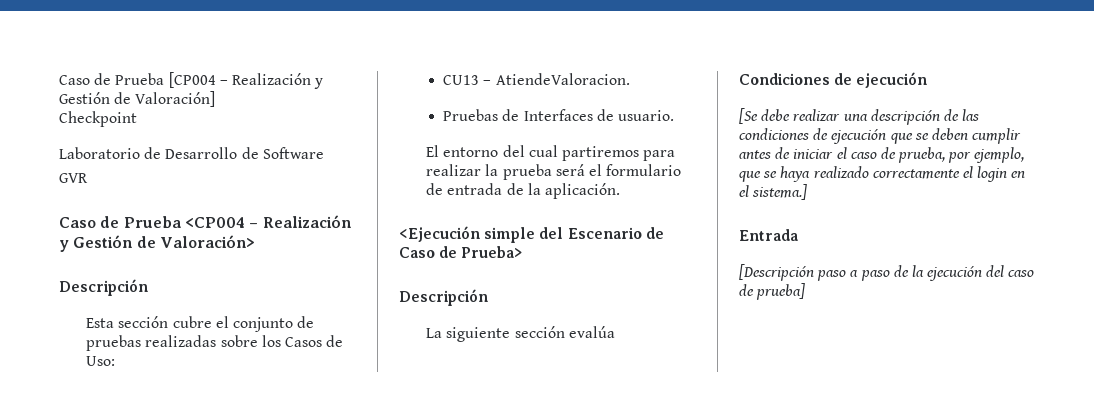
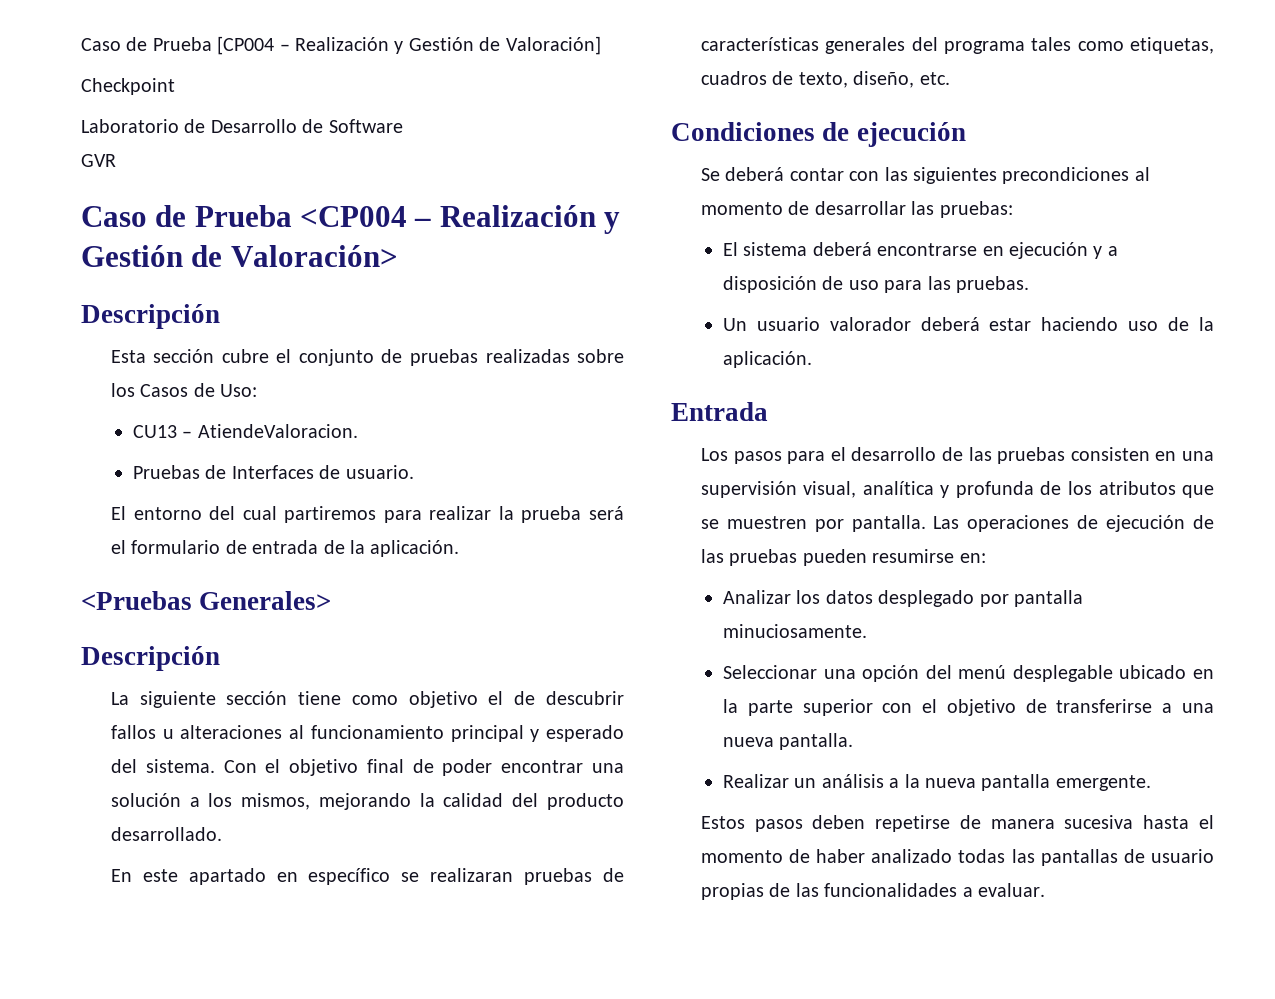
[399,226,664,243] [399,246,523,258] [399,289,488,306] [426,326,615,342] [739,72,928,88] [739,108,980,125] [739,128,1022,144] [739,147,1025,163] [739,166,1026,182] [739,184,808,200] [739,229,798,241] [739,264,1035,281] [739,283,806,300] <Ejecución simple del Escenario de Caso de Prueba> // Descripción // La siguiente sección evalúa // Condiciones de ejecución // [Se debe realizar una descripción de las condiciones de ejecución que se deben cumplir antes de iniciar el caso de prueba, por ejemplo, que se haya realizado correctamente el login en el sistema.] // Entrada // [Descripción paso a paso de la ejecución del caso de prueba] -> [81,591,332,610] [81,646,220,671] [110,691,624,708] [110,725,624,742] [110,759,624,776] [110,793,624,810] [110,827,222,841] [110,868,624,885] [700,37,1214,54] [700,71,950,88] [671,122,966,147] [700,167,1150,184] [700,201,1013,218] [722,242,1118,259] [722,276,1029,293] [722,317,1214,331] [722,351,812,368] [671,402,768,421] [700,447,1214,464] [700,481,1214,498] [700,515,1214,532] [700,549,986,566] [722,590,1083,607] [722,624,867,638] [722,665,1214,682] [722,699,1214,716] [722,733,854,750] [722,774,1151,791] [700,815,1214,832] [700,849,1214,866] [700,883,1045,900] <Pruebas Generales> // Descripción // La siguiente sección tiene como objetivo el de descubrir fallos u alteraciones al funcionamiento principal y esperado del sistema. Con el objetivo final de poder encontrar una solución a los mismos, mejorando la calidad del producto desarrollado. // En este apartado en específico se realizaran pruebas de características generales del programa tales como etiquetas, cuadros de texto, diseño, etc. // Condiciones de ejecución // Se deberá contar con las siguientes precondiciones al momento de desarrollar las pruebas: // El sistema deberá encontrarse en ejecución y a disposición de uso para las pruebas. // Un usuario valorador deberá estar haciendo uso de la aplicación. // Entrada // Los pasos para el desarrollo de las pruebas consisten en una supervisión visual, analítica y profunda de los atributos que se muestren por pantalla. Las operaciones de ejecución de las pruebas pueden resumirse en: // Analizar los datos desplegado por pantalla minuciosamente. // Seleccionar una opción del menú desplegable ubicado en la parte superior con el objetivo de transferirse a una nueva pantalla. // Realizar un análisis a la nueva pantalla emergente. // Estos pasos deben repetirse de manera sucesiva hasta el momento de haber analizado todas las pantallas de usuario propias de las funcionalidades a evaluar.

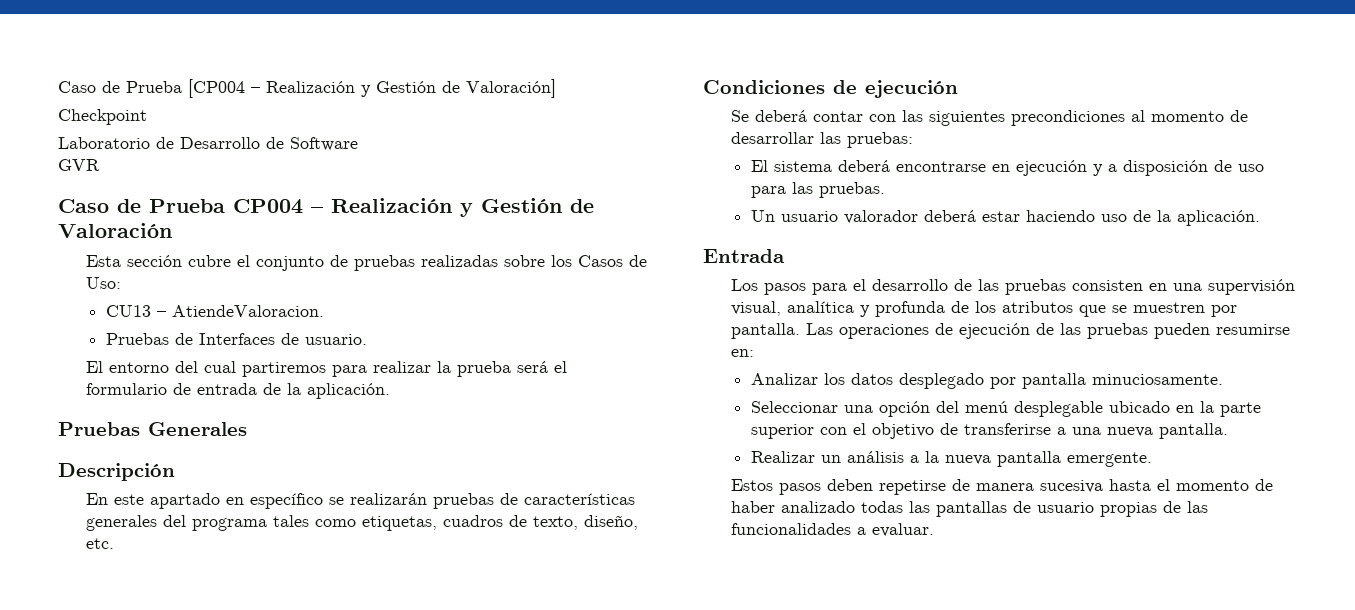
[300,205,621,234] [81,245,398,267] [81,304,220,329] <CP004 – Realización y Gestión de Valoración> // Descripción -> [233,198,594,217] [58,223,172,238] CP004 – Realización y Gestión de Valoración
[81,591,332,610] [81,646,220,671] [110,691,624,708] [110,725,624,742] [110,759,624,776] [110,793,624,810] [110,827,222,841] <Pruebas Generales> // Descripción // La siguiente sección tiene como objetivo el de descubrir fallos u alteraciones al funcionamiento principal y esperado del sistema. Con el objetivo final de poder encontrar una solución a los mismos, mejorando la calidad del producto desarrollado. -> [58,422,247,436] [58,463,175,481] Pruebas Generales // Descripción
[430,868,514,882] realizaran -> [350,493,428,505] realizarán

